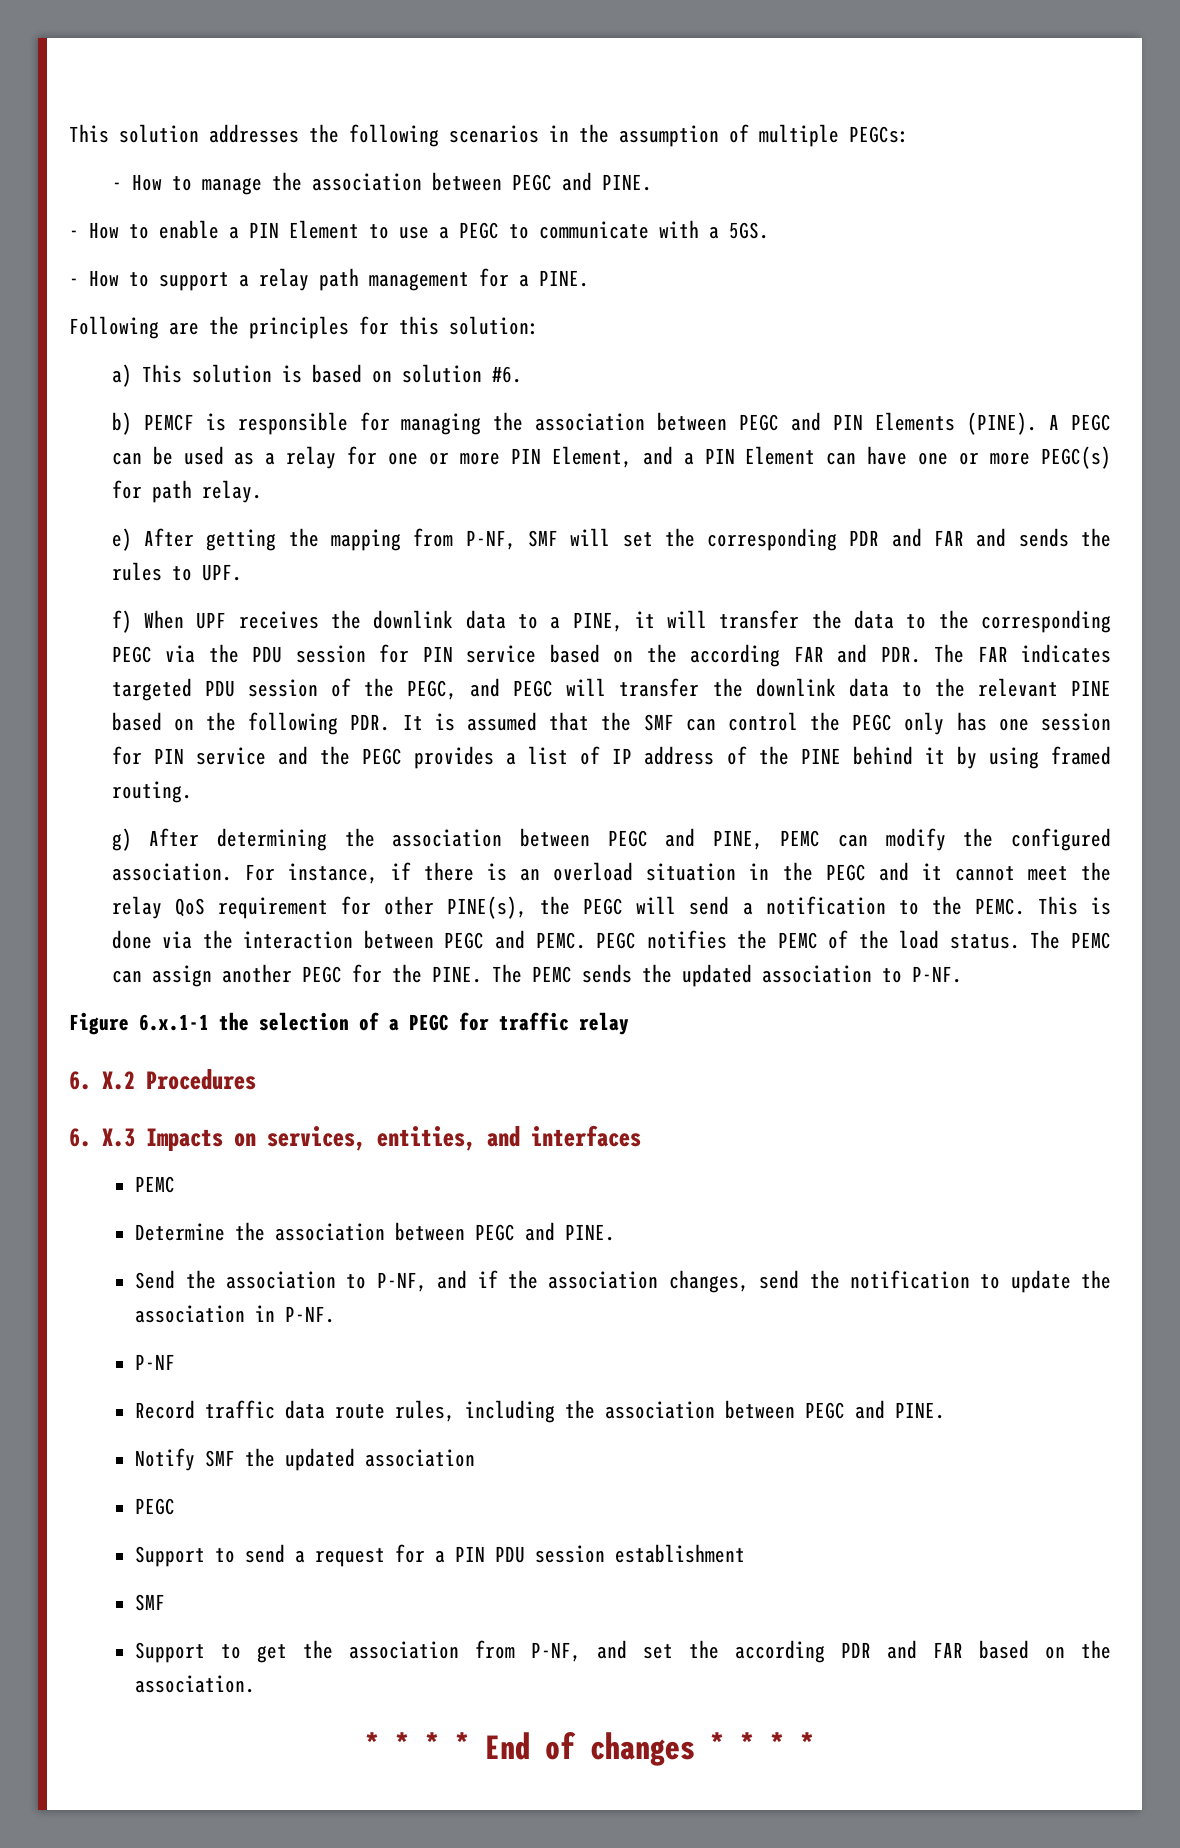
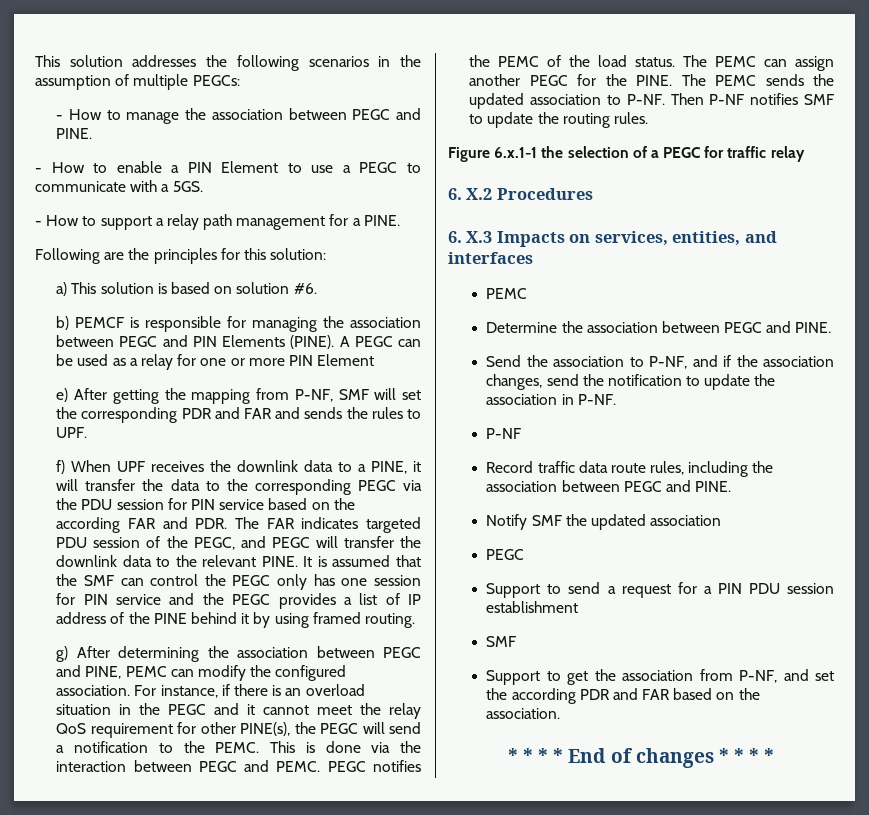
[551,446,1111,469] [111,480,262,503] Element, and a PIN Element can have one or more PEGC(s) for path relay. -> [317,354,375,366] Element
[1070,680,1111,696] [111,712,391,735] PINE based on the following PDR. -> [261,556,298,567] PINE.
(962, 974) none -> [670,93,834,105] [469,112,649,128] Then P-NF notifies SMF to update the routing rules.

